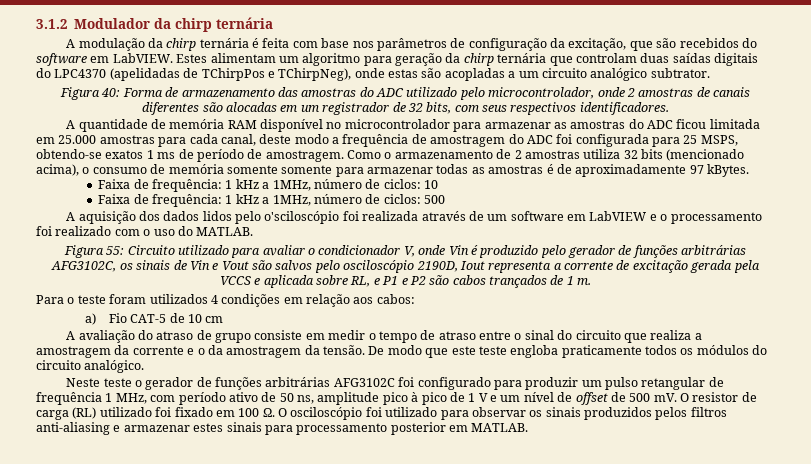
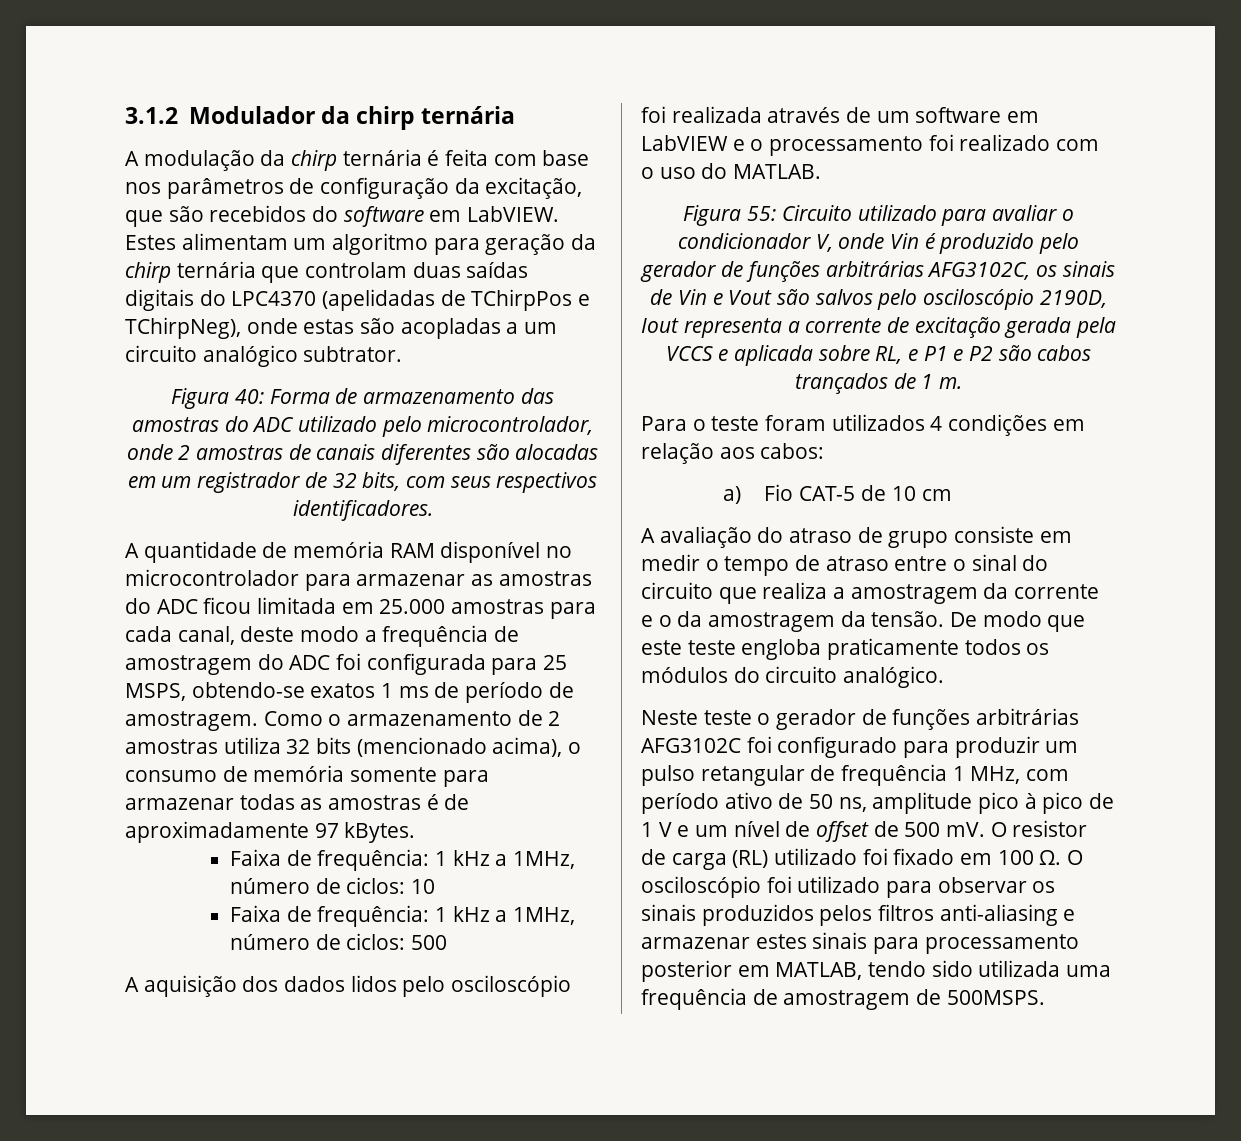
[281,165,333,174] somente -> (438, 774) none
[264,211,340,224] o'sciloscópio -> [451,975,572,997] osciloscópio
[471,423,529,432] MATLAB. -> [775,960,1111,980] [641,988,1045,1010] MATLAB, tendo sido utilizada uma frequência de amostragem de 500MSPS.

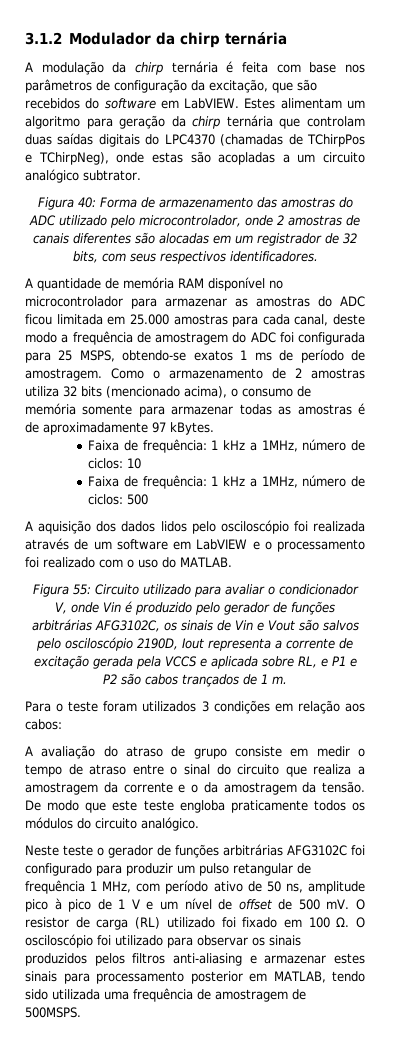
[322,289,436,311] (apelidadas -> [220,134,284,146] (chamadas
[930,416,943,431] 4 -> [201,701,209,712] 3
[722,484,952,504] // a) Fio CAT-5 de 10 cm -> (62, 724) none

